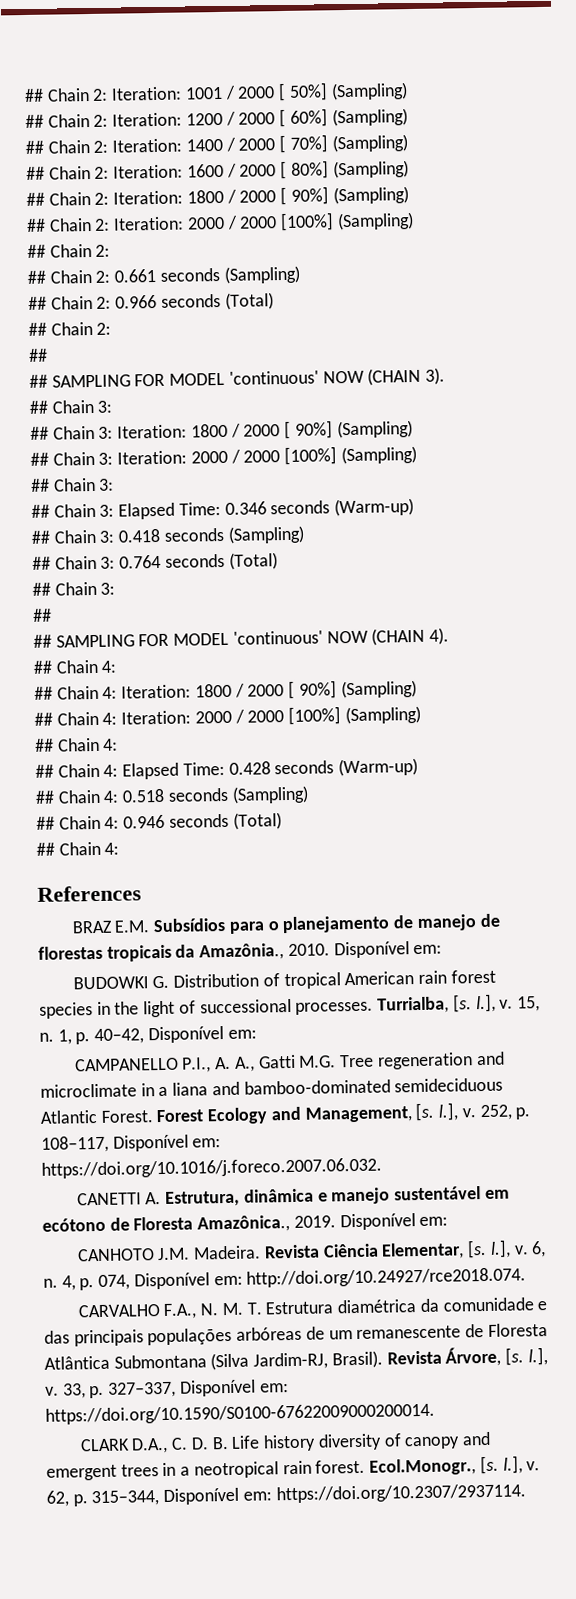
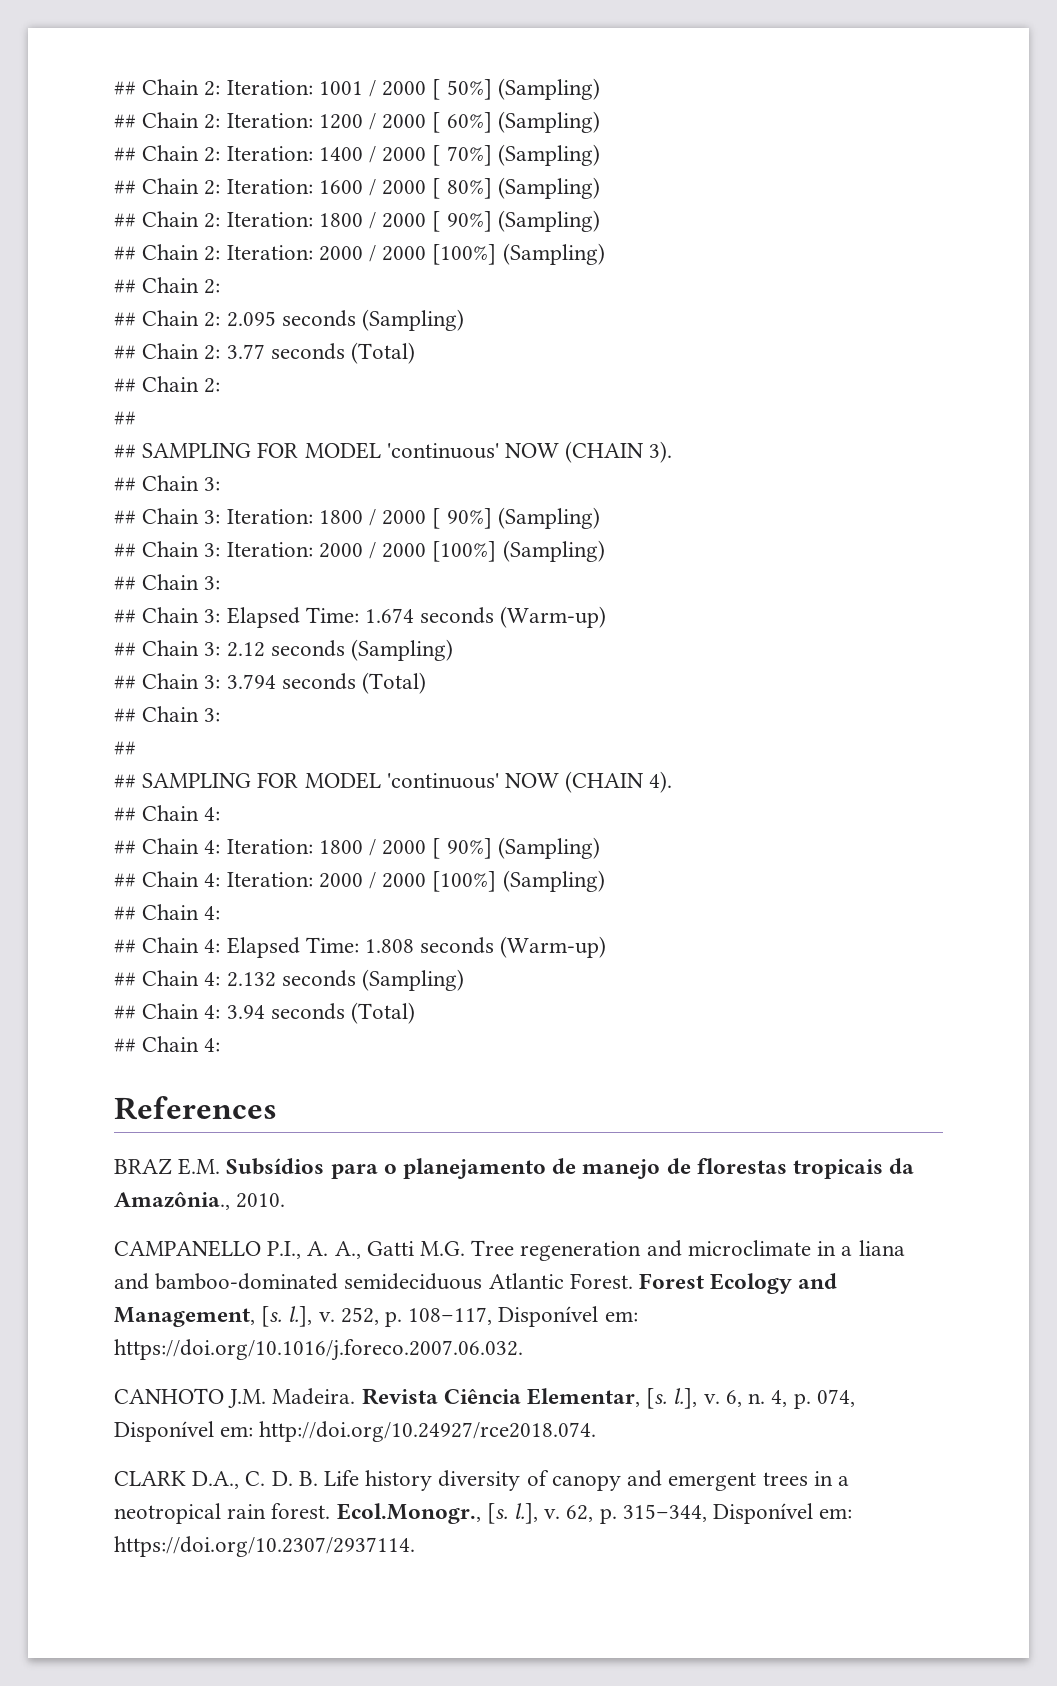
[114,268,157,283] 0.661 -> [226,311,276,327] 2.095
[115,294,158,309] 0.966 -> [226,344,265,359] 3.77
[224,501,267,515] 0.346 -> [365,608,415,623] 1.674
[118,528,161,543] 0.418 -> [226,642,265,657] 2.12
[119,554,162,569] 0.764 -> [226,674,276,689] 3.794
[228,761,271,775] 0.428 -> [365,939,415,953] 1.808
[122,788,166,803] 0.518 -> [226,972,276,987] 2.132
[123,814,166,829] 0.946 -> [226,1005,265,1019] 3.94
[333,941,443,959] [72,969,496,990] [39,993,540,1019] [39,1026,257,1045] Disponível em: // BUDOWKI G. Distribution of tropical American rain forest species in the light of successional processes. Turrialba, [s. l.], v. 15, n. 1, p. 40–42, Disponível em: -> (286, 1200) none
[76,1186,510,1207] [42,1213,449,1233] // CANETTI A. Estrutura, dinâmica e manejo sustentável em ecótono de Floresta Amazônica., 2019. Disponível em: -> (523, 1350) none
[77,1297,548,1319] [44,1323,548,1347] [44,1346,548,1371] [45,1379,289,1399] [45,1402,435,1425] // CARVALHO F.A., N. M. T. Estrutura diamétrica da comunidade e das principais populações arbóreas de um remanescente de Floresta Atlântica Submontana (Silva Jardim-RJ, Brasil). Revista Árvore, [s. l.], v. 33, p. 327–337, Disponível em: https://doi.org/10.1590/S0100-67622009000200014. -> (597, 1431) none

